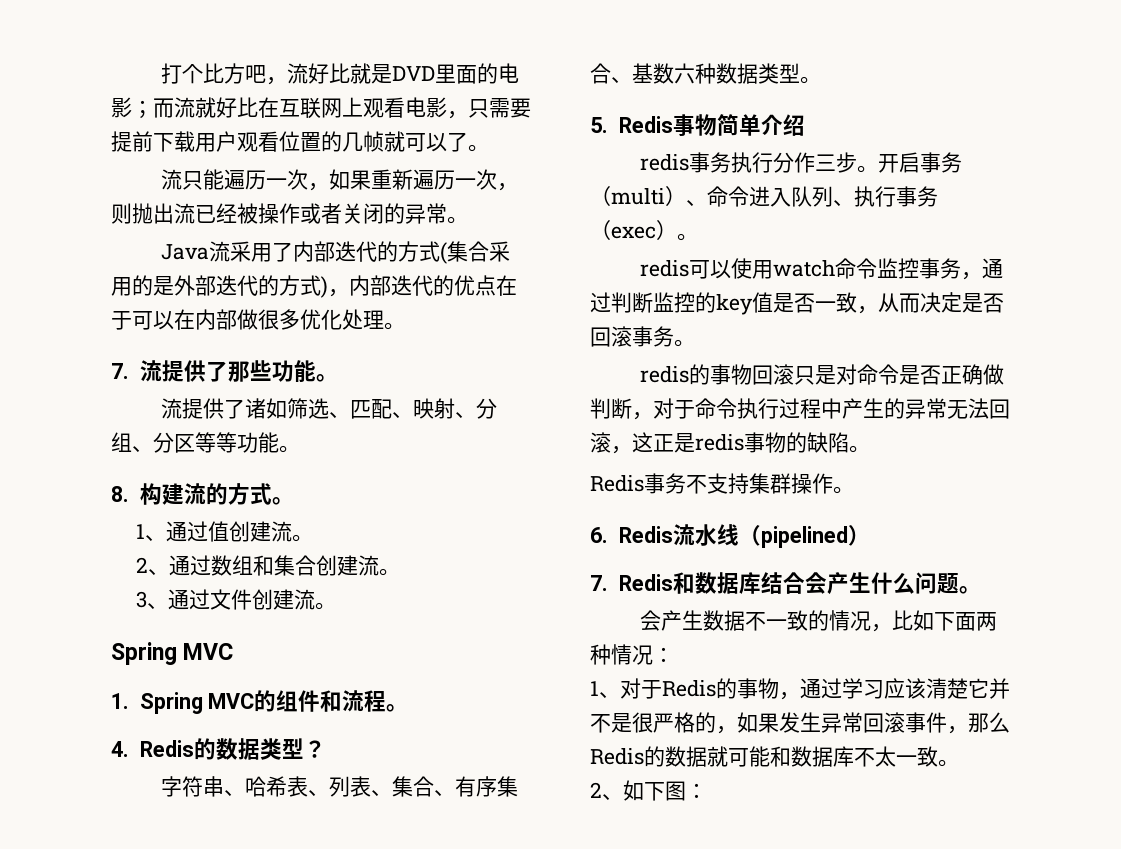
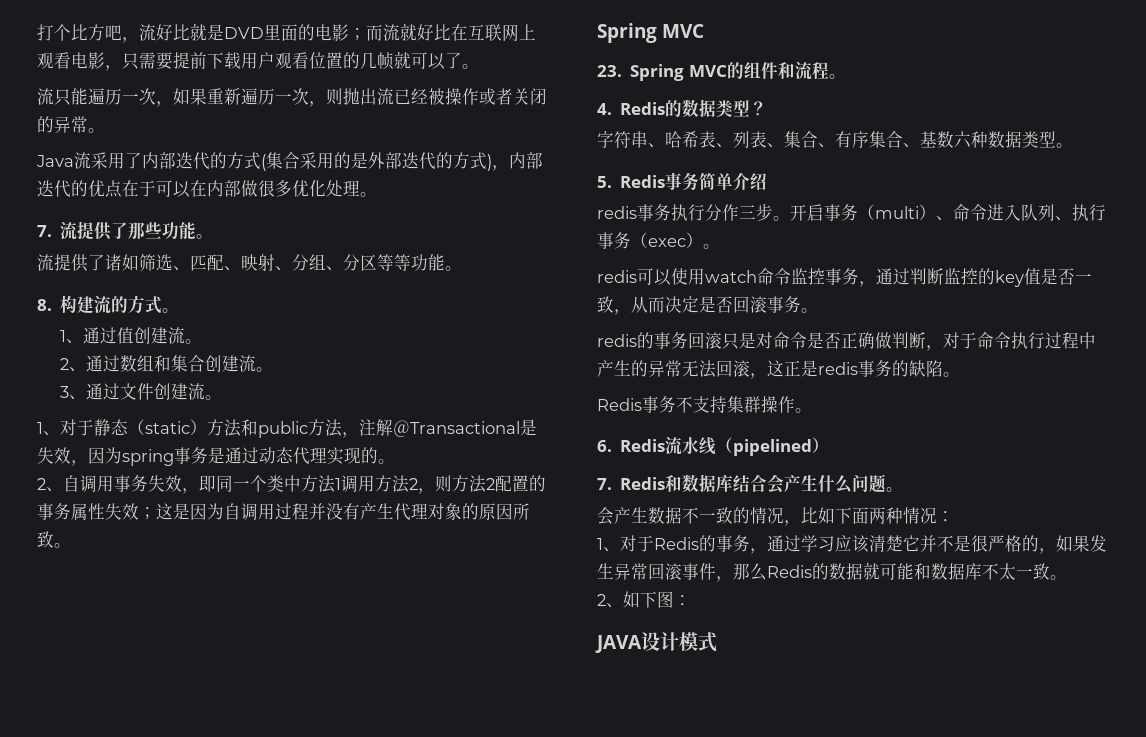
(337, 606) none -> [37,419,537,438] [37,447,395,466] [37,475,546,494] [37,503,530,521] [37,531,71,548] // 1、对于静态（static）方法和public方法，注解＠Transactional是失效，因为spring事务是通过动态代理实现的。 // 2、自调用事务失效，即同一个类中方法1调用方法2，则方法2配置的事务属性失效；这是因为自调用过程并没有产生代理对象的原因所致。
[111,693,129,709] 1. -> [597,65,622,77] 23.
[694,114,717,136] 物 -> [682,172,700,191] 务
[731,364,753,385] 物 -> [671,332,688,349] 务
[765,432,786,453] 物 -> [875,360,892,377] 务
[758,678,779,699] 物 -> [733,535,750,552] 务
(707, 790) none -> [595,632,717,653] // JAVA设计模式

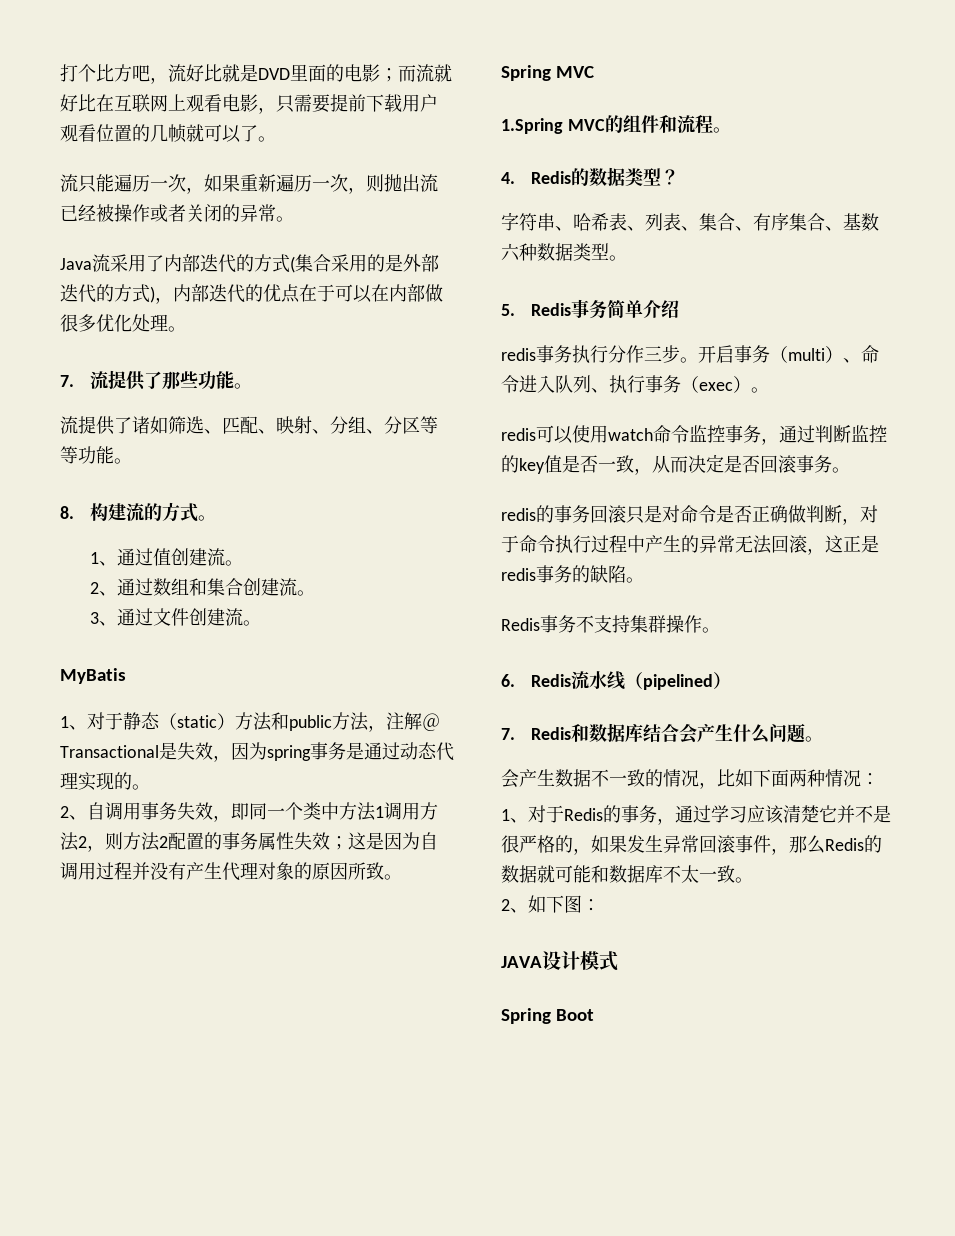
(222, 397) none -> [60,668,126,684] // MyBatis
[597,64,685,81] 23. Spring -> [501,118,563,134] 1.Spring
(717, 642) none -> [501,1008,595,1024] // Spring Boot

